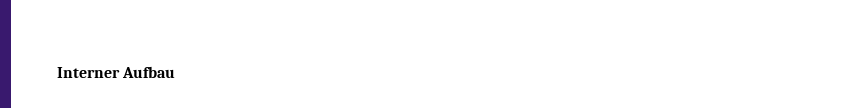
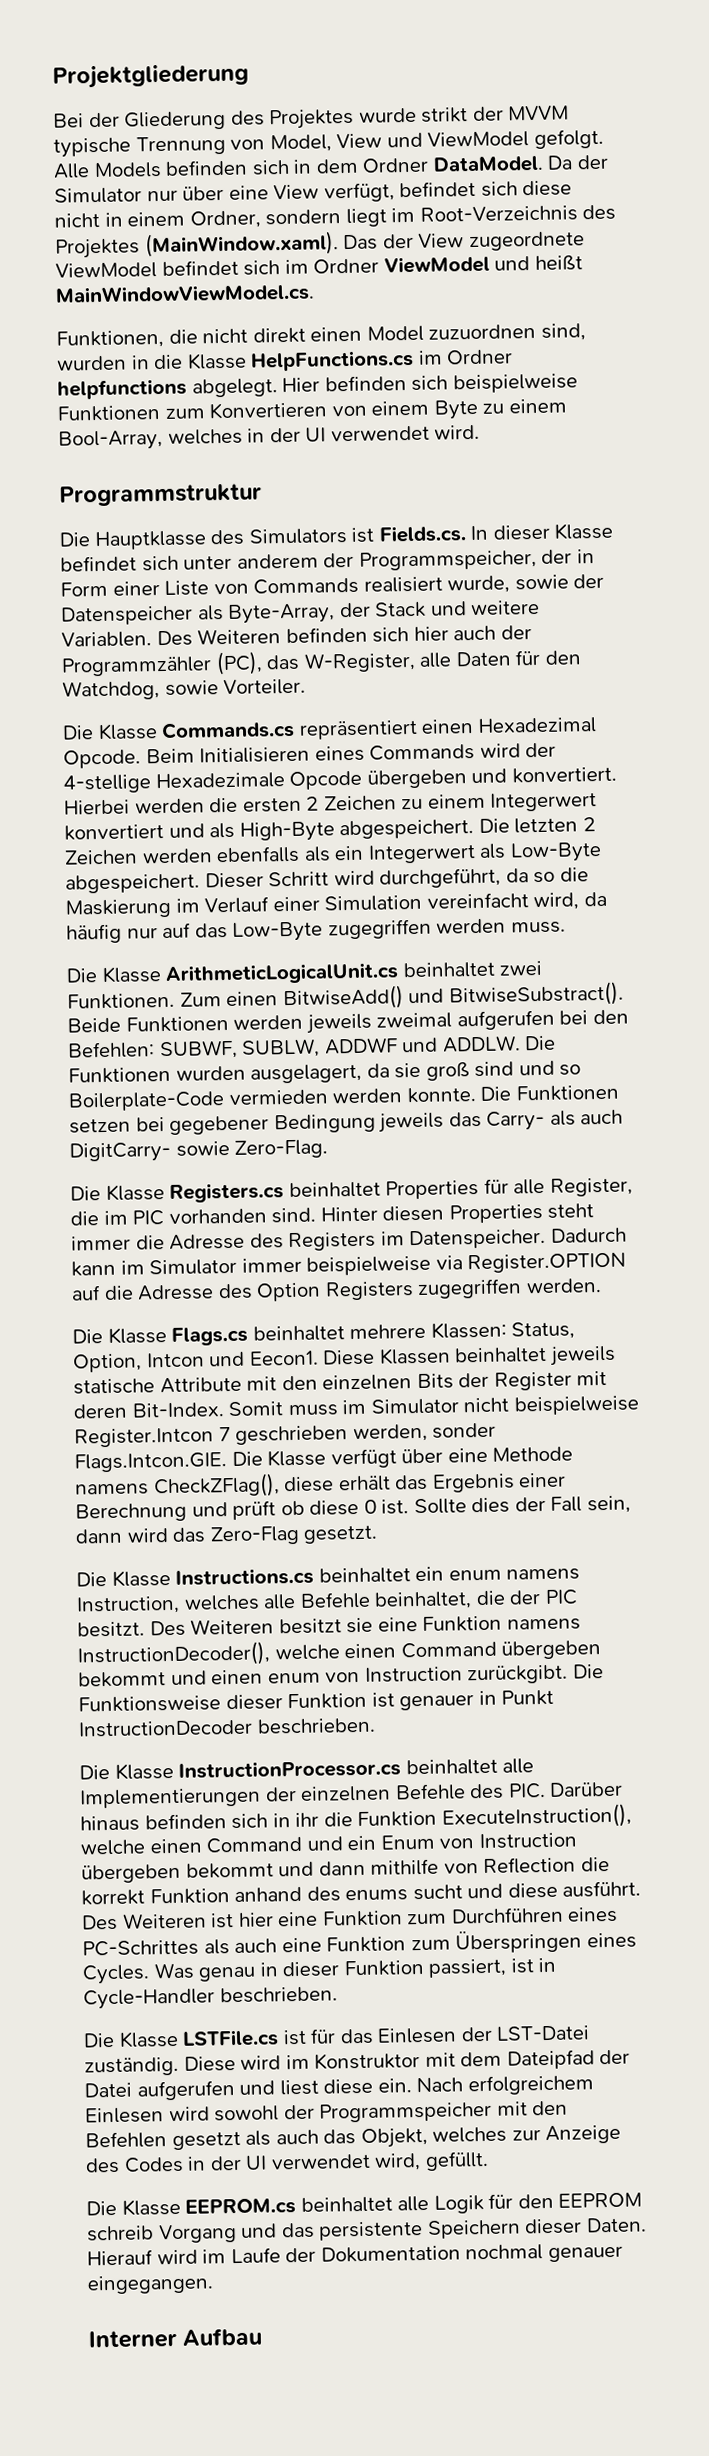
(57, 72) none -> [52,63,249,89] [53,105,570,131] [53,128,604,158] [53,154,609,179] [54,180,573,204] [54,204,617,229] [55,231,585,259] [55,255,583,279] [55,283,315,304] [56,323,586,349] [56,349,514,372] [57,373,578,400] [57,398,567,422] [58,424,481,451] [59,483,262,507] [59,522,614,551] [60,549,595,572] [60,573,605,597] [61,599,541,626] [61,625,532,648] [61,649,581,677] [62,678,307,701] [62,717,597,741] [63,742,557,769] [63,766,617,794] [64,792,598,815] [64,817,596,842] [64,841,602,865] [65,867,589,894] [65,891,607,919] [66,918,566,944] [66,960,543,985] [67,981,624,1011] [67,1009,629,1034] [67,1035,557,1060] [68,1060,582,1084] [68,1084,619,1112] [69,1109,624,1135] [69,1139,329,1163] [70,1177,633,1203] [70,1203,595,1226] [71,1227,627,1252] [71,1252,627,1277] [71,1278,602,1302] [72,1321,576,1346] [72,1345,616,1373] [73,1370,608,1395] [73,1395,640,1419] [74,1422,497,1448] [74,1446,574,1473] [75,1472,567,1499] [75,1495,631,1523] [75,1525,379,1546] [76,1566,581,1587] [76,1589,578,1615] [77,1615,581,1638] [77,1640,602,1668] [78,1664,604,1688] [78,1689,555,1713] [78,1717,376,1738] [79,1758,535,1780] [79,1781,624,1809] [80,1803,632,1832] [80,1832,577,1856] [81,1856,610,1884] [81,1880,642,1906] [82,1906,619,1931] [82,1929,637,1957] [82,1957,557,1985] [83,1986,338,2010] [83,2025,591,2048] [84,2049,631,2077] [84,2074,594,2101] [85,2100,569,2124] [85,2124,622,2151] [85,2150,489,2174] [86,2192,643,2216] [86,2217,647,2244] [87,2244,623,2266] [87,2274,214,2295] Projektgliederung // Bei der Gliederung des Projektes wurde strikt der MVVM typische Trennung von Model, View und ViewModel gefolgt. Alle Models befinden sich in dem Ordner DataModel. Da der Simulator nur über eine View verfügt, befindet sich diese nicht in einem Ordner, sondern liegt im Root-Verzeichnis des Projektes (MainWindow.xaml). Das der View zugeordnete ViewModel befindet sich im Ordner ViewModel und heißt MainWindowViewModel.cs. // Funktionen, die nicht direkt einen Model zuzuordnen sind, wurden in die Klasse HelpFunctions.cs im Ordner helpfunctions abgelegt. Hier befinden sich beispielweise Funktionen zum Konvertieren von einem Byte zu einem Bool-Array, welches in der UI verwendet wird. // Programmstruktur // Die Hauptklasse des Simulators ist Fields.cs. In dieser Klasse befindet sich unter anderem der Programmspeicher, der in Form einer Liste von Commands realisiert wurde, sowie der Datenspeicher als Byte-Array, der Stack und weitere Variablen. Des Weiteren befinden sich hier auch der Programmzähler (PC), das W-Register, alle Daten für den Watchdog, sowie Vorteiler. // Die Klasse Commands.cs repräsentiert einen Hexadezimal Opcode. Beim Initialisieren eines Commands wird der 4-stellige Hexadezimale Opcode übergeben und konvertiert. Hierbei werden die ersten 2 Zeichen zu einem Integerwert konvertiert und als High-Byte abgespeichert. Die letzten 2 Zeichen werden ebenfalls als ein Integerwert als Low-Byte abgespeichert. Dieser Schritt wird durchgeführt, da so die Maskierung im Verlauf einer Simulation vereinfacht wird, da häufig nur auf das Low-Byte zugegriffen werden muss. // Die Klasse ArithmeticLogicalUnit.cs beinhaltet zwei Funktionen. Zum einen BitwiseAdd() und BitwiseSubstract(). Beide Funktionen werden jeweils zweimal aufgerufen bei den Befehlen: SUBWF, SUBLW, ADDWF und ADDLW. Die Funktionen wurden ausgelagert, da sie groß sind und so Boilerplate-Code vermieden werden konnte. Die Funktionen setzen bei gegebener Bedingung jeweils das Carry- als auch DigitCarry- sowie Zero-Flag. // Die Klasse Registers.cs beinhaltet Properties für alle Register, die im PIC vorhanden sind. Hinter diesen Properties steht immer die Adresse des Registers im Datenspeicher. Dadurch kann im Simulator immer beispielweise via Register.OPTION auf die Adresse des Option Registers zugegriffen werden. // Die Klasse Flags.cs beinhaltet mehrere Klassen: Status, Option, Intcon und Eecon1. Diese Klassen beinhaltet jeweils statische Attribute mit den einzelnen Bits der Register mit deren Bit-Index. Somit muss im Simulator nicht beispielweise Register.Intcon 7 geschrieben werden, sonder Flags.Intcon.GIE. Die Klasse verfügt über eine Methode namens CheckZFlag(), diese erhält das Ergebnis einer Berechnung und prüft ob diese 0 ist. Sollte dies der Fall sein, dann wird das Zero-Flag gesetzt. // Die Klasse Instructions.cs beinhaltet ein enum namens Instruction, welches alle Befehle beinhaltet, die der PIC besitzt. Des Weiteren besitzt sie eine Funktion namens InstructionDecoder(), welche einen Command übergeben bekommt und einen enum von Instruction zurückgibt. Die Funktionsweise dieser Funktion ist genauer in Punkt InstructionDecoder beschrieben. // Die Klasse InstructionProcessor.cs beinhaltet alle Implementierungen der einzelnen Befehle des PIC. Darüber hinaus befinden sich in ihr die Funktion ExecuteInstruction(), welche einen Command und ein Enum von Instruction übergeben bekommt und dann mithilfe von Reflection die korrekt Funktion anhand des enums sucht und diese ausführt. Des Weiteren ist hier eine Funktion zum Durchführen eines PC-Schrittes als auch eine Funktion zum Überspringen eines Cycles. Was genau in dieser Funktion passiert, ist in Cycle-Handler beschrieben. // Die Klasse LSTFile.cs ist für das Einlesen der LST-Datei zuständig. Diese wird im Konstruktor mit dem Dateipfad der Datei aufgerufen und liest diese ein. Nach erfolgreichem Einlesen wird sowohl der Programmspeicher mit den Befehlen gesetzt als auch das Objekt, welches zur Anzeige des Codes in der UI verwendet wird, gefüllt. // Die Klasse EEPROM.cs beinhaltet alle Logik für den EEPROM schreib Vorgang und das persistente Speichern dieser Daten. Hierauf wird im Laufe der Dokumentation nochmal genauer eingegangen. //

